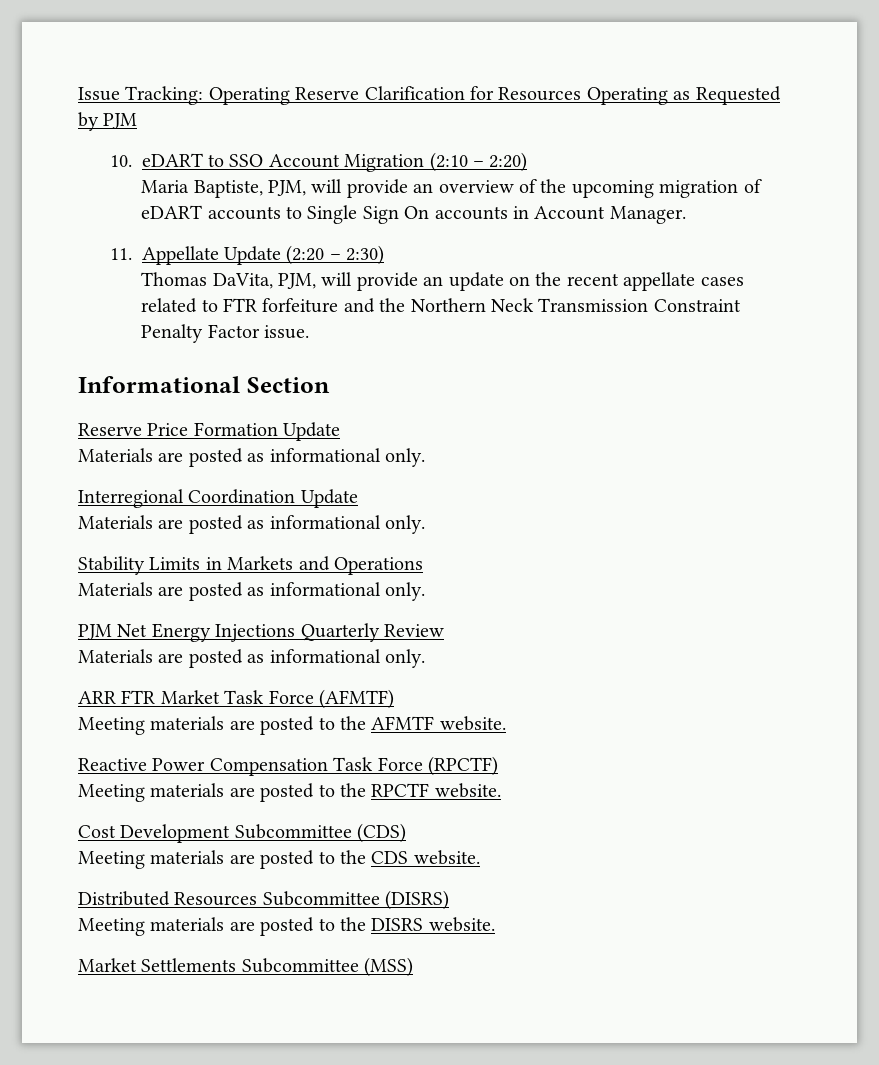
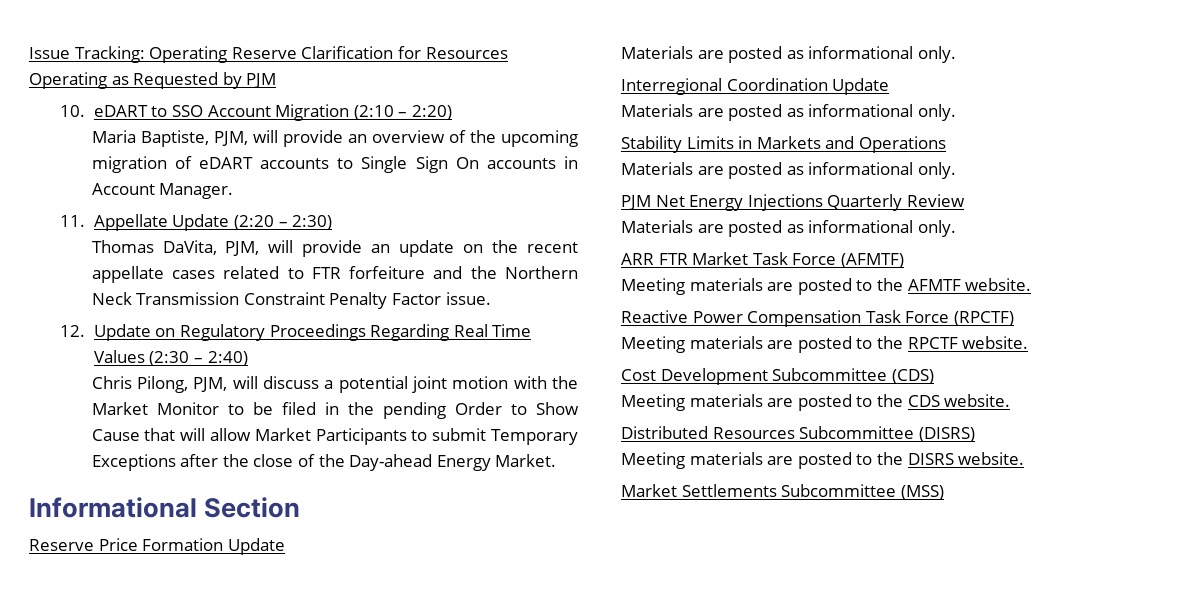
(309, 332) none -> [60,324,532,341] [93,350,248,366] [91,376,578,393] [91,402,579,419] [91,428,579,445] [91,454,557,471] // 12. Update on Regulatory Proceedings Regarding Real Time Values (2:30 – 2:40) // Chris Pilong, PJM, will discuss a potential joint motion with the Market Monitor to be filed in the pending Order to Show Cause that will allow Market Participants to submit Temporary Exceptions after the close of the Day-ahead Energy Market.

